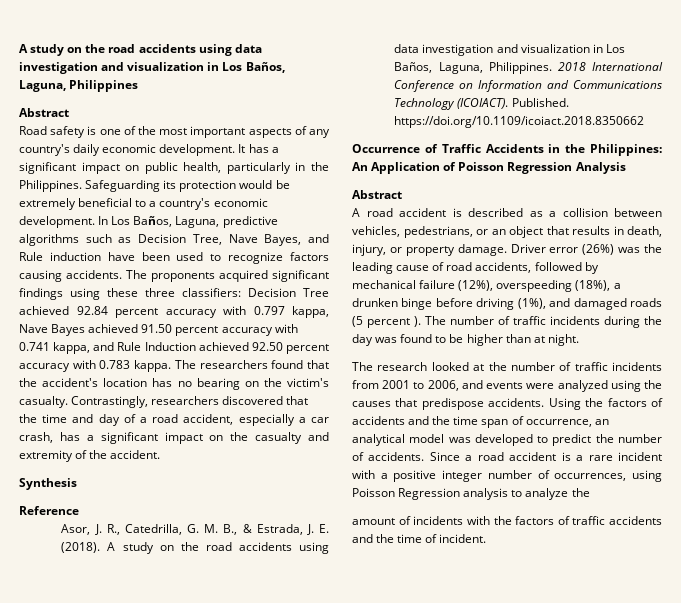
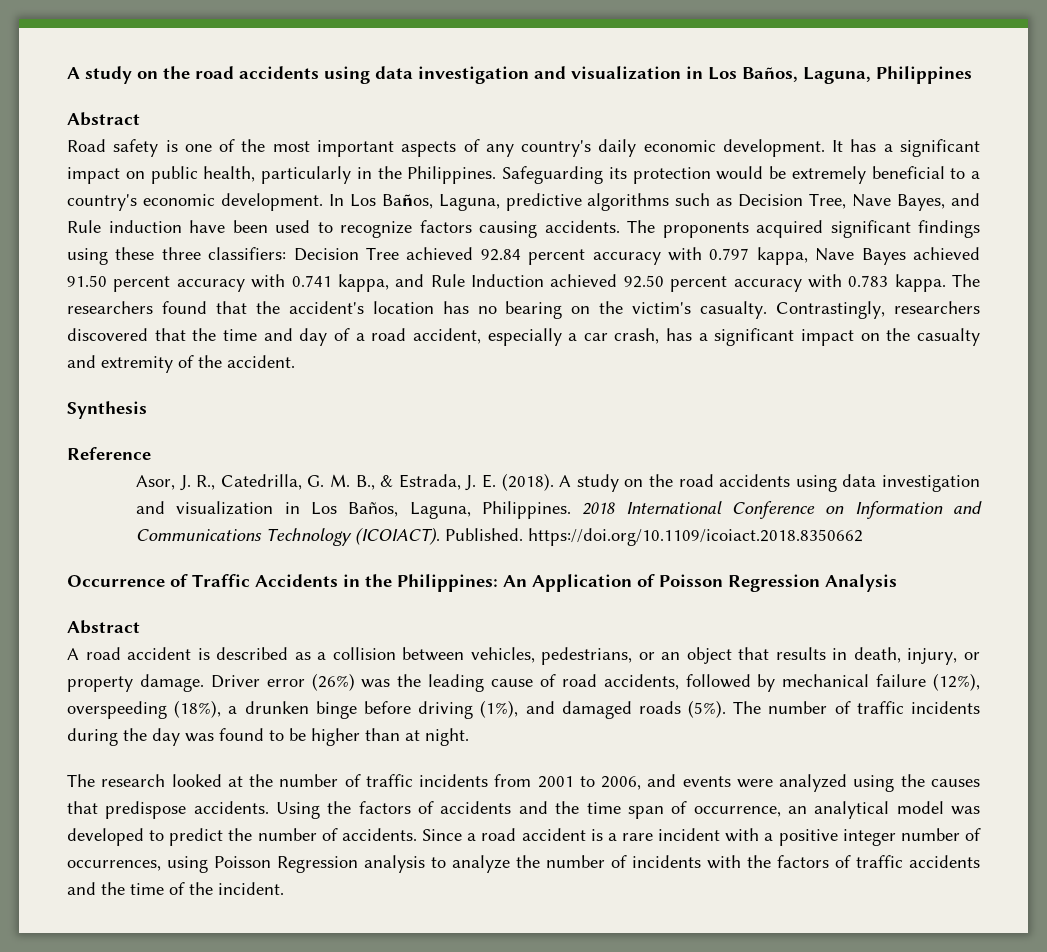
[352,316,421,328] (5 percent ). -> [688,700,727,718] (5%).
[352,518,395,525] // amount -> [546,855,605,868] number
(438, 538) none -> [189,882,213,895] the

